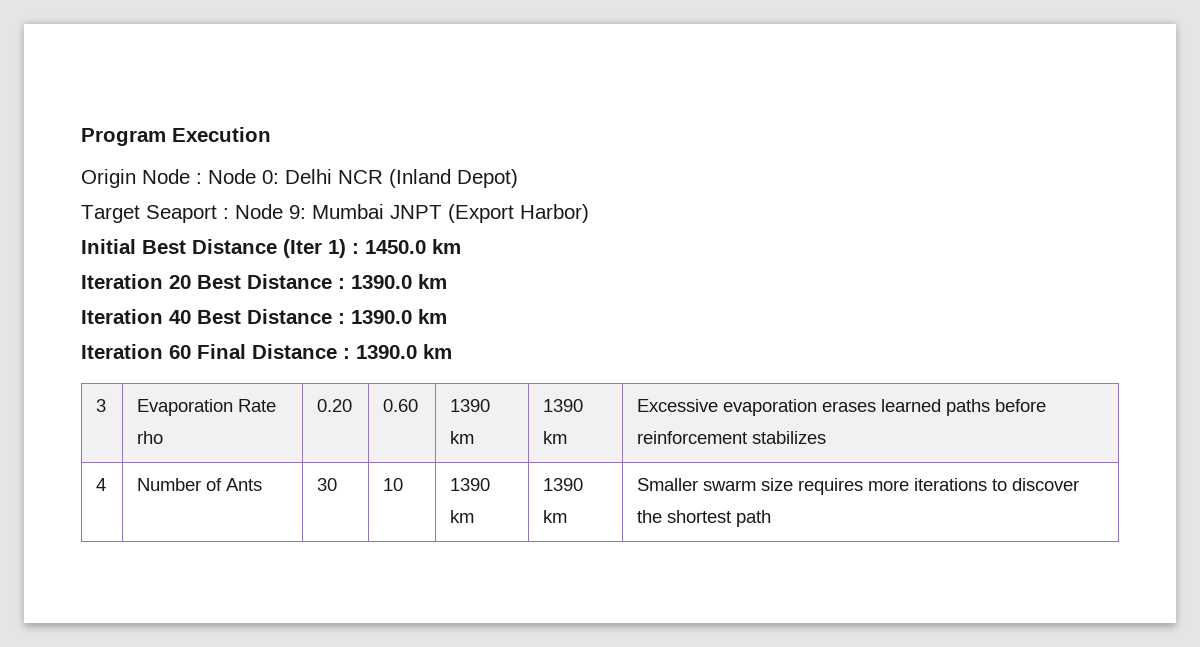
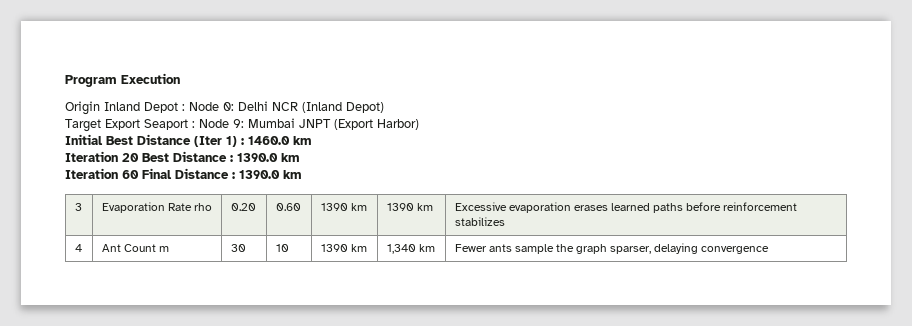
[142,169,190,184] Node -> [104,102,178,113] Inland Depot
(140, 214) none -> [105,119,140,130] Export
[365,240,426,254] 1450.0 -> [248,136,290,145] 1460.0
[81,309,447,324] // Iteration 40 Best Distance : 1390.0 km -> (300, 157) none
[137,478,263,491] Number of Ants -> [101,244,169,252] Ant Count m
[543,478,584,491] [543,510,568,523] [637,478,1080,495] [637,510,772,527] 1390 km | Smaller swarm size requires more iterations to discover the shortest path -> [386,244,435,254] [454,243,770,254] 1,340 km | Fewer ants sample the graph sparser, delaying convergence

